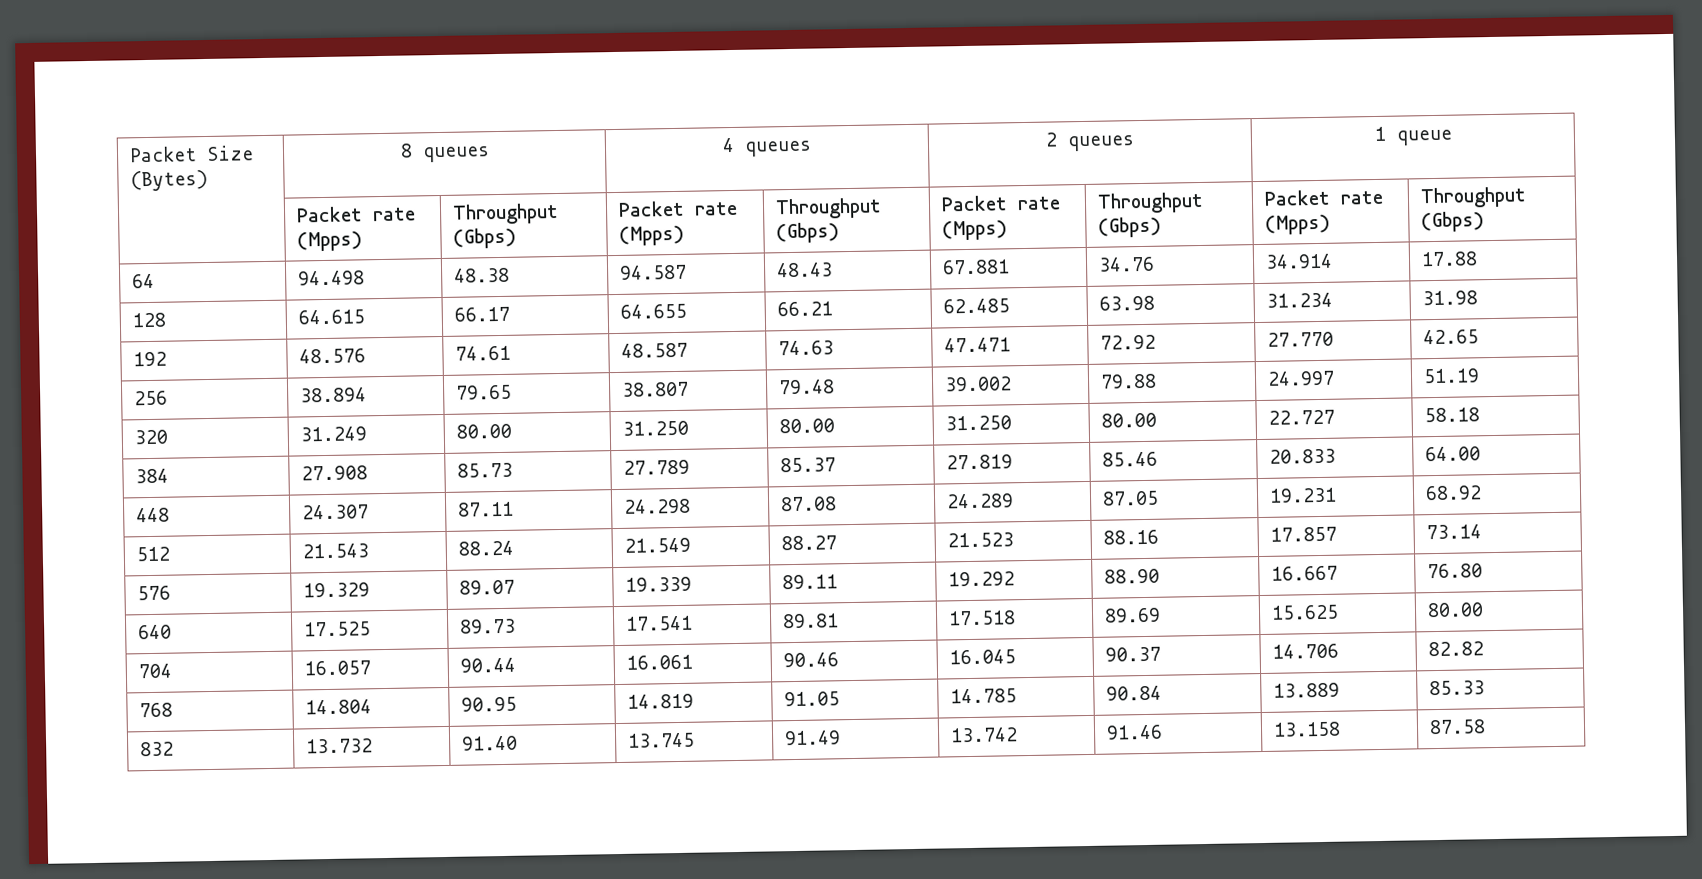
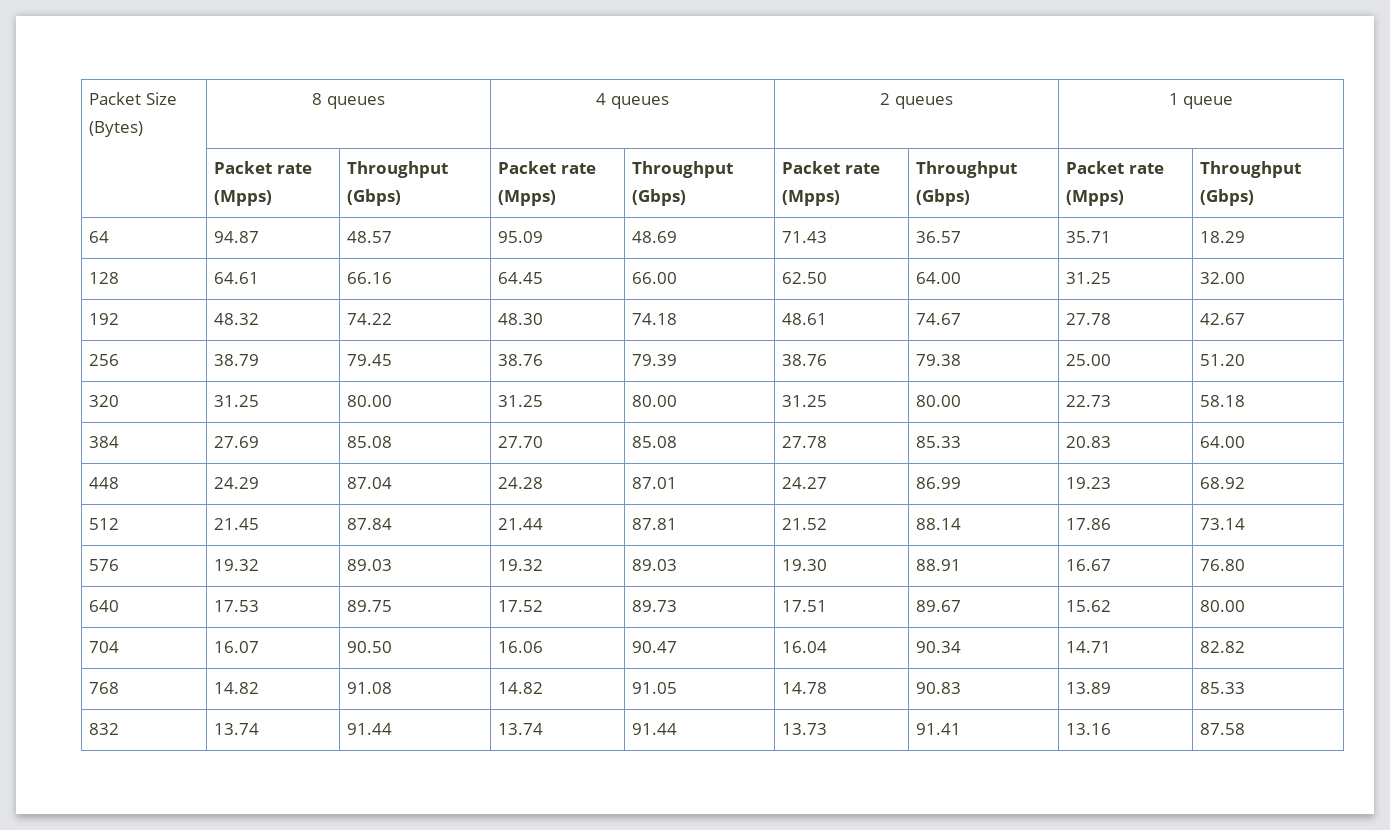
[297,270,365,286] [453,267,510,283] [618,264,687,280] [775,262,833,278] [941,259,1010,275] [1097,256,1155,272] [1264,253,1333,269] [1420,251,1478,267] [131,312,166,328] [297,309,365,325] [453,306,510,322] [619,303,687,319] [776,301,833,317] [942,298,1010,314] [1098,295,1155,311] [1265,292,1333,308] [1421,290,1478,306] [132,351,167,367] [298,348,366,364] [454,345,511,361] [620,342,688,358] [777,340,834,356] [943,337,1011,353] [1099,334,1156,350] [1266,331,1334,347] [1422,329,1479,345] [133,390,168,406] [299,387,367,403] [455,384,512,400] [620,381,689,397] [777,379,835,395] [943,376,1012,392] [1099,373,1157,389] [1266,370,1335,386] [1422,368,1480,384] 94.498 | 48.38 | 94.587 | 48.43 | 67.881 | 34.76 | 34.914 | 17.88 // 128 | 64.615 | 66.17 | 64.655 | 66.21 | 62.485 | 63.98 | 31.234 | 31.98 // 192 | 48.576 | 74.61 | 48.587 | 74.63 | 47.471 | 72.92 | 27.770 | 42.65 // 256 | 38.894 | 79.65 | 38.807 | 79.48 | 39.002 | 79.88 | 24.997 | 51.19 -> [214,231,260,243] [347,231,393,243] [498,231,544,243] [632,231,678,243] [782,231,828,243] [916,231,962,243] [1066,231,1112,243] [1200,231,1246,243] [89,272,120,284] [214,272,260,284] [347,272,393,284] [498,272,544,284] [632,272,678,284] [782,272,828,284] [916,272,962,284] [1066,272,1112,284] [1200,272,1246,284] [89,313,120,325] [214,313,260,325] [347,313,393,325] [498,313,544,325] [632,313,678,325] [782,313,828,325] [916,313,962,325] [1066,313,1112,325] [1200,313,1246,325] [89,354,120,366] [214,354,260,366] [347,354,393,366] [498,354,544,366] [632,354,678,366] [782,354,828,366] [916,354,962,366] [1066,354,1112,366] [1200,354,1246,366] 94.87 | 48.57 | 95.09 | 48.69 | 71.43 | 36.57 | 35.71 | 18.29 // 128 | 64.61 | 66.16 | 64.45 | 66.00 | 62.50 | 64.00 | 31.25 | 32.00 // 192 | 48.32 | 74.22 | 48.30 | 74.18 | 48.61 | 74.67 | 27.78 | 42.67 // 256 | 38.79 | 79.45 | 38.76 | 79.39 | 38.76 | 79.38 | 25.00 | 51.20
[299,426,367,442] [455,423,512,439] [621,420,689,436] [778,418,835,434] [944,415,1012,431] [1100,412,1157,428] [1267,409,1335,425] 31.249 | 80.00 | 31.250 | 80.00 | 31.250 | 80.00 | 22.727 -> [214,395,260,407] [347,395,393,407] [498,395,544,407] [632,395,678,407] [782,395,828,407] [916,395,962,407] [1066,395,1112,407] 31.25 | 80.00 | 31.25 | 80.00 | 31.25 | 80.00 | 22.73
[300,465,368,481] [456,462,513,478] [622,459,690,475] [779,457,836,473] [945,454,1013,470] [1101,451,1158,467] [1268,448,1336,464] [1424,446,1481,462] [135,507,170,523] [301,504,369,520] [457,501,514,517] [622,498,691,514] [779,496,837,512] [945,493,1014,509] [1101,490,1159,506] [1268,487,1337,503] [1424,485,1482,501] [135,546,170,562] [301,543,369,559] [457,540,514,556] [623,537,691,553] [780,535,837,551] [946,532,1014,548] [1102,529,1159,545] [1269,526,1337,542] [1425,524,1482,540] [136,585,171,601] [302,582,370,598] [458,579,515,595] [624,576,692,592] [781,574,838,590] [947,571,1015,587] [1103,568,1160,584] [1270,565,1338,581] [1426,563,1483,579] [137,624,172,640] [303,621,371,637] [459,618,516,634] [625,615,693,631] [781,613,839,629] [947,610,1016,626] [1103,607,1161,623] [1270,604,1339,620] [1426,602,1484,618] [137,663,172,679] [303,660,371,676] [459,657,516,673] [625,654,693,670] [782,652,839,668] [948,649,1016,665] [1104,646,1161,662] [1271,643,1339,659] [1427,641,1484,657] [138,702,173,718] [304,699,372,715] [460,696,517,712] [626,693,694,709] [783,691,840,707] [949,688,1017,704] [1105,685,1162,701] [1272,682,1340,698] [1428,680,1485,696] [139,741,174,757] [305,738,373,754] [461,735,518,751] [627,732,695,748] [783,730,841,746] [949,727,1018,743] [1105,724,1163,740] [1272,721,1341,737] 27.908 | 85.73 | 27.789 | 85.37 | 27.819 | 85.46 | 20.833 | 64.00 // 448 | 24.307 | 87.11 | 24.298 | 87.08 | 24.289 | 87.05 | 19.231 | 68.92 // 512 | 21.543 | 88.24 | 21.549 | 88.27 | 21.523 | 88.16 | 17.857 | 73.14 // 576 | 19.329 | 89.07 | 19.339 | 89.11 | 19.292 | 88.90 | 16.667 | 76.80 // 640 | 17.525 | 89.73 | 17.541 | 89.81 | 17.518 | 89.69 | 15.625 | 80.00 // 704 | 16.057 | 90.44 | 16.061 | 90.46 | 16.045 | 90.37 | 14.706 | 82.82 // 768 | 14.804 | 90.95 | 14.819 | 91.05 | 14.785 | 90.84 | 13.889 | 85.33 // 832 | 13.732 | 91.40 | 13.745 | 91.49 | 13.742 | 91.46 | 13.158 -> [214,436,260,448] [347,436,393,448] [498,436,544,448] [632,436,678,448] [782,436,828,448] [916,436,962,448] [1066,436,1112,448] [1200,436,1246,448] [89,477,120,489] [214,477,260,489] [347,477,393,489] [498,477,544,489] [632,477,678,489] [782,477,828,489] [916,477,962,489] [1066,477,1112,489] [1200,477,1246,489] [89,518,120,530] [214,518,260,530] [347,518,393,530] [498,518,544,530] [632,518,678,530] [782,518,828,530] [916,518,962,530] [1066,518,1112,530] [1200,518,1246,530] [89,559,120,571] [214,559,260,571] [347,559,393,571] [498,559,544,571] [632,559,678,571] [782,559,828,571] [916,559,962,571] [1066,559,1112,571] [1200,559,1246,571] [89,600,120,612] [214,600,260,612] [347,600,393,612] [498,600,544,612] [632,600,678,612] [782,600,828,612] [916,600,962,612] [1066,600,1112,612] [1200,600,1246,612] [89,641,120,653] [214,641,260,653] [347,641,393,653] [498,641,544,653] [632,641,678,653] [782,641,828,653] [916,641,962,653] [1066,641,1112,653] [1200,641,1246,653] [89,682,120,694] [214,682,260,694] [347,682,393,694] [498,682,544,694] [632,682,678,694] [782,682,828,694] [916,682,962,694] [1066,682,1112,694] [1200,682,1246,694] [89,723,120,735] [214,723,260,735] [347,723,393,735] [498,723,544,735] [632,723,678,735] [782,723,828,735] [916,723,962,735] [1066,723,1112,735] 27.69 | 85.08 | 27.70 | 85.08 | 27.78 | 85.33 | 20.83 | 64.00 // 448 | 24.29 | 87.04 | 24.28 | 87.01 | 24.27 | 86.99 | 19.23 | 68.92 // 512 | 21.45 | 87.84 | 21.44 | 87.81 | 21.52 | 88.14 | 17.86 | 73.14 // 576 | 19.32 | 89.03 | 19.32 | 89.03 | 19.30 | 88.91 | 16.67 | 76.80 // 640 | 17.53 | 89.75 | 17.52 | 89.73 | 17.51 | 89.67 | 15.62 | 80.00 // 704 | 16.07 | 90.50 | 16.06 | 90.47 | 16.04 | 90.34 | 14.71 | 82.82 // 768 | 14.82 | 91.08 | 14.82 | 91.05 | 14.78 | 90.83 | 13.89 | 85.33 // 832 | 13.74 | 91.44 | 13.74 | 91.44 | 13.73 | 91.41 | 13.16

